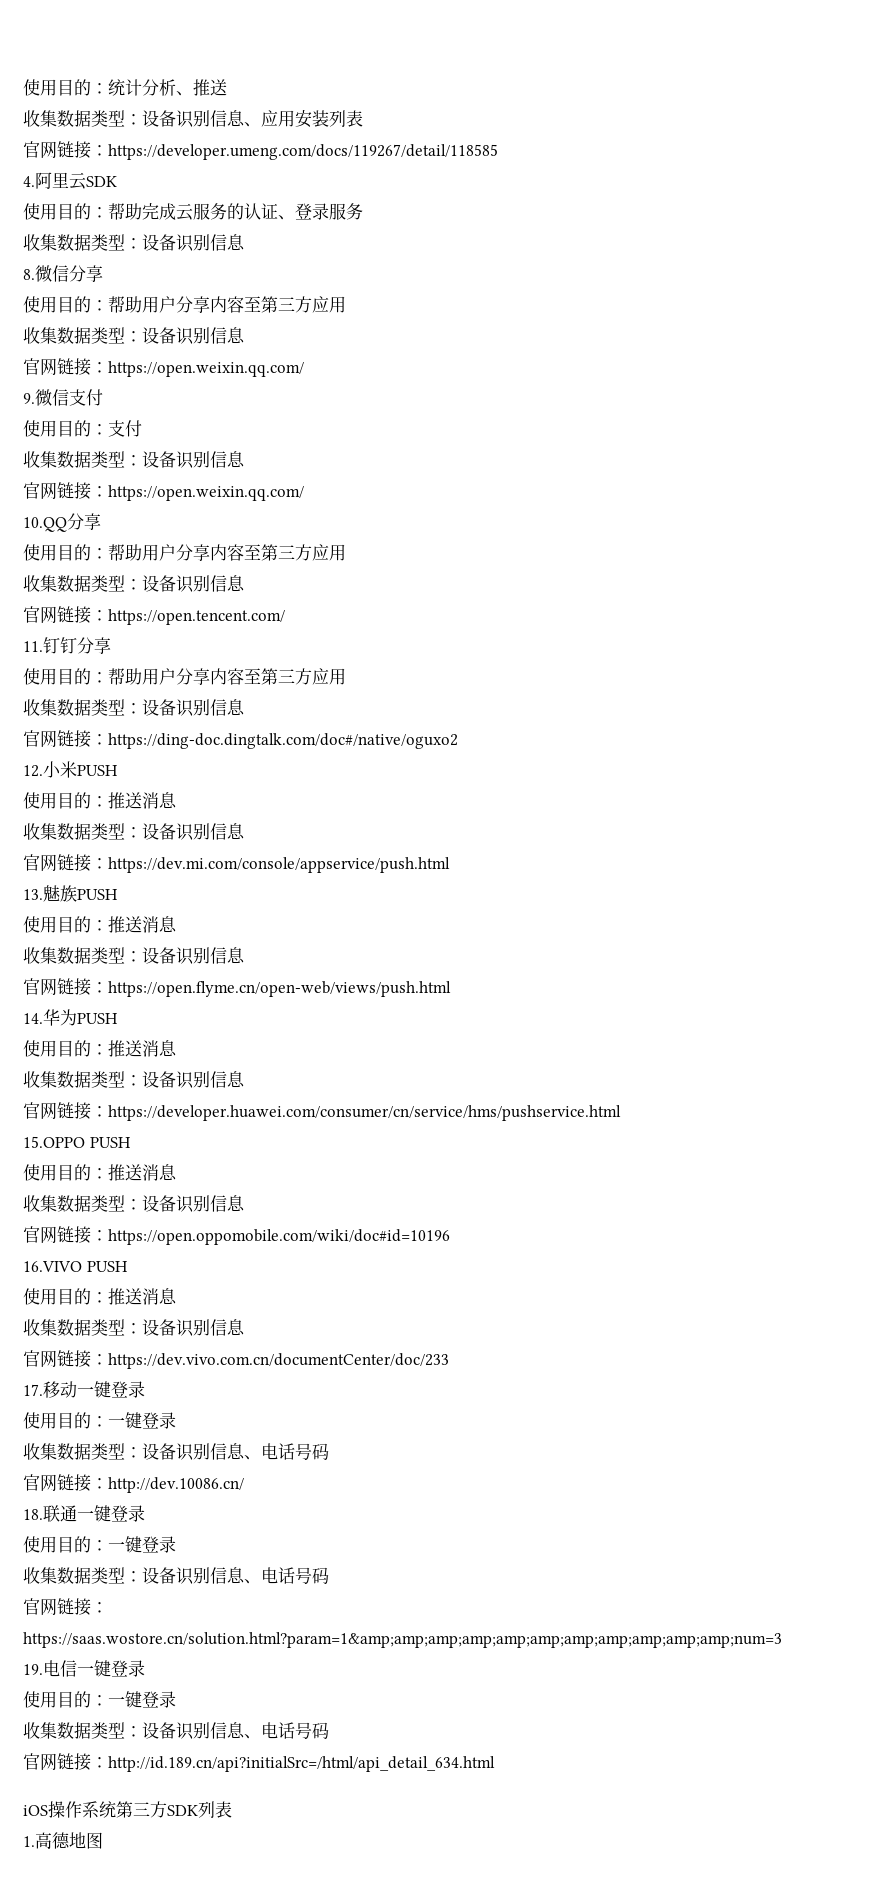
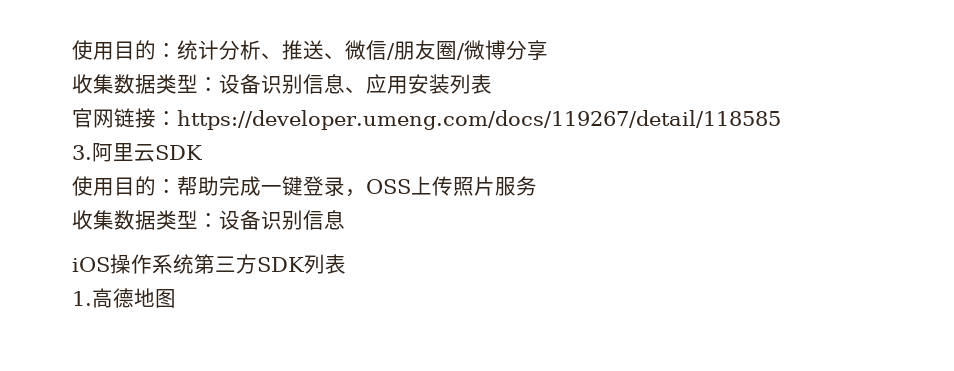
(227, 87) none -> [324,40,548,61] 、微信/朋友圈/微博分享
[23,176,35,187] 4. -> [72,145,92,160] 3.
[176,203,329,221] 云服务的认证、登录 -> [261,176,495,197] 一键登录，OSS上传照片
[23,265,103,282] [23,296,346,313] [23,327,245,345] [23,358,304,377] [23,389,103,406] [23,420,142,437] [23,451,245,469] [23,482,304,501] [23,513,101,532] [23,544,346,561] [23,575,245,593] [23,606,285,625] [23,637,111,654] [23,668,346,685] [23,699,245,717] [23,730,458,749] [23,761,118,778] [23,792,177,809] [23,823,245,841] [23,854,450,873] [23,885,118,902] [23,916,177,933] [23,947,245,965] [23,978,451,997] [23,1009,118,1026] [23,1040,177,1057] [23,1071,245,1089] [23,1102,621,1121] [23,1136,131,1148] [23,1164,177,1181] [23,1195,245,1213] [23,1226,450,1245] [23,1261,128,1272] [23,1288,177,1305] [23,1319,245,1337] [23,1350,449,1369] [23,1381,145,1398] [23,1412,176,1429] [23,1443,329,1461] [23,1474,244,1493] [23,1505,145,1522] [23,1536,176,1553] [23,1567,329,1585] [23,1598,108,1616] [23,1632,782,1648] [23,1660,145,1677] [23,1691,176,1708] [23,1722,329,1740] [23,1753,495,1772] // 8.微信分享 // 使用目的：帮助用户分享内容至第三方应用 // 收集数据类型：设备识别信息 // 官网链接：https://open.weixin.qq.com/ // 9.微信支付 // 使用目的：支付 // 收集数据类型：设备识别信息 // 官网链接：https://open.weixin.qq.com/ // 10.QQ分享 // 使用目的：帮助用户分享内容至第三方应用 // 收集数据类型：设备识别信息 // 官网链接：https://open.tencent.com/ // 11.钉钉分享 // 使用目的：帮助用户分享内容至第三方应用 // 收集数据类型：设备识别信息 // 官网链接：https://ding-doc.dingtalk.com/doc#/native/oguxo2 // 12.小米PUSH // 使用目的：推送消息 // 收集数据类型：设备识别信息 // 官网链接：https://dev.mi.com/console/appservice/push.html // 13.魅族PUSH // 使用目的：推送消息 // 收集数据类型：设备识别信息 // 官网链接：https://open.flyme.cn/open-web/views/push.html // 14.华为PUSH // 使用目的：推送消息 // 收集数据类型：设备识别信息 // 官网链接：https://developer.huawei.com/consumer/cn/service/hms/pushservice.html // 15.OPPO PUSH // 使用目的：推送消息 // 收集数据类型：设备识别信息 // 官网链接：https://open.oppomobile.com/wiki/doc#id=10196 // 16.VIVO PUSH // 使用目的：推送消息 // 收集数据类型：设备识别信息 // 官网链接：https://dev.vivo.com.cn/documentCenter/doc/233 // 17.移动一键登录 // 使用目的：一键登录 // 收集数据类型：设备识别信息、电话号码 // 官网链接：http://dev.10086.cn/ // 18.联通一键登录 // 使用目的：一键登录 // 收集数据类型：设备识别信息、电话号码 // 官网链接：https://saas.wostore.cn/solution.html?param=1&amp;amp;amp;amp;amp;amp;amp;amp;amp;amp;amp;num=3 // 19.电信一键登录 // 使用目的：一键登录 // 收集数据类型：设备识别信息、电话号码 // 官网链接：http://id.189.cn/api?initialSrc=/html/api_detail_634.html -> (345, 220) none

